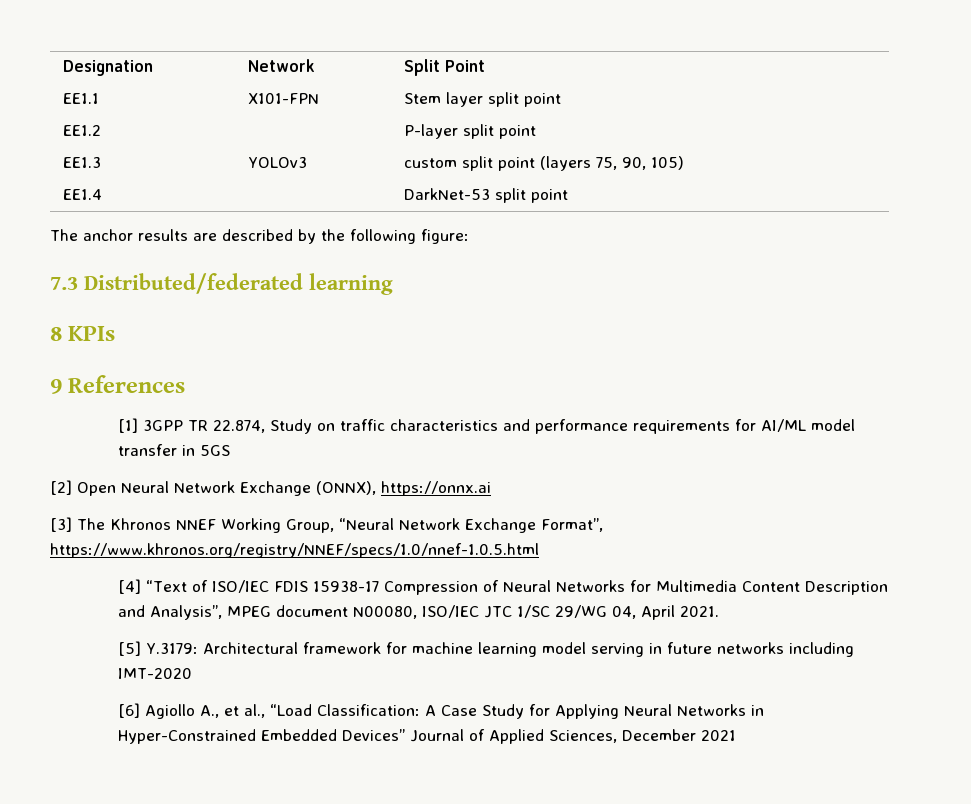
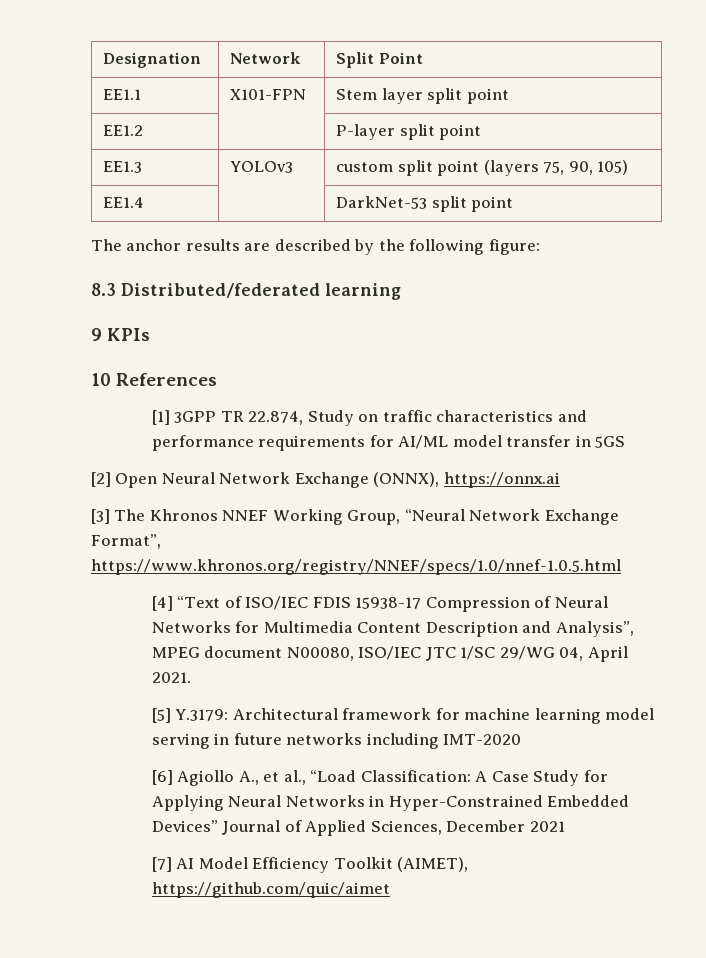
[50,277,78,290] 7.3 -> [91,283,116,296] 8.3
[50,327,62,341] 8 -> [91,328,102,341] 9
[50,379,62,394] 9 -> [91,373,111,386] 10
(736, 735) none -> [152,857,469,873] [152,882,391,898] // [7] AI Model Efficiency Toolkit (AIMET), https://github.com/quic/aimet

